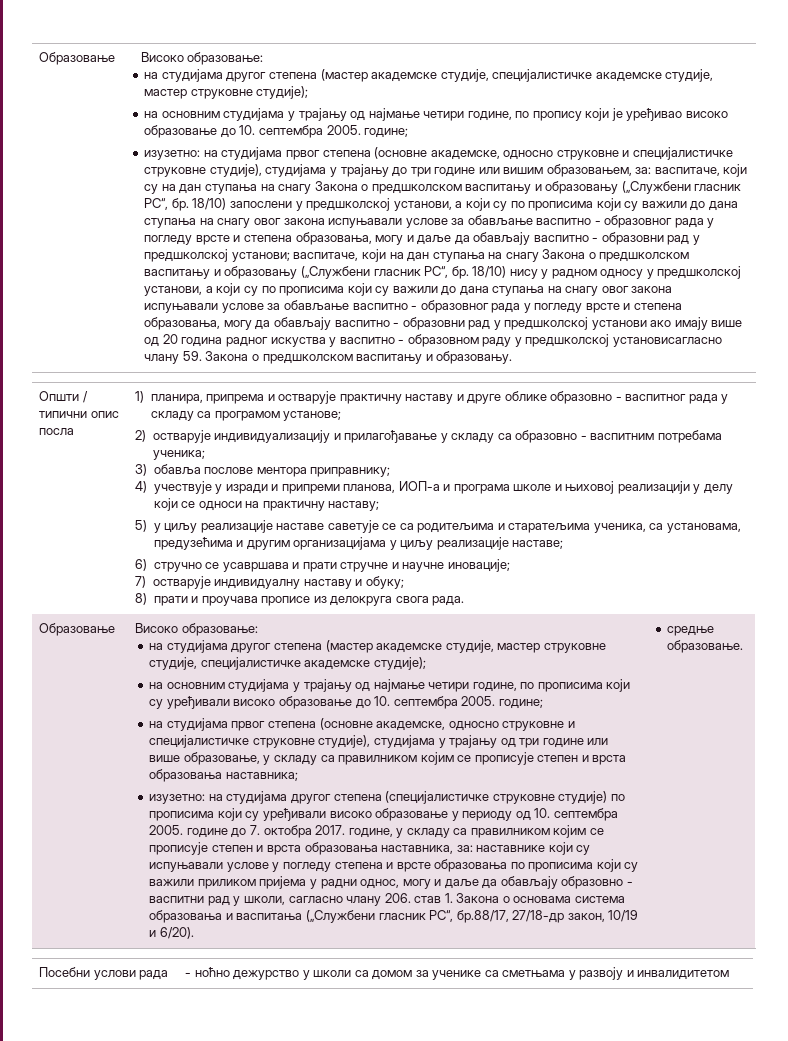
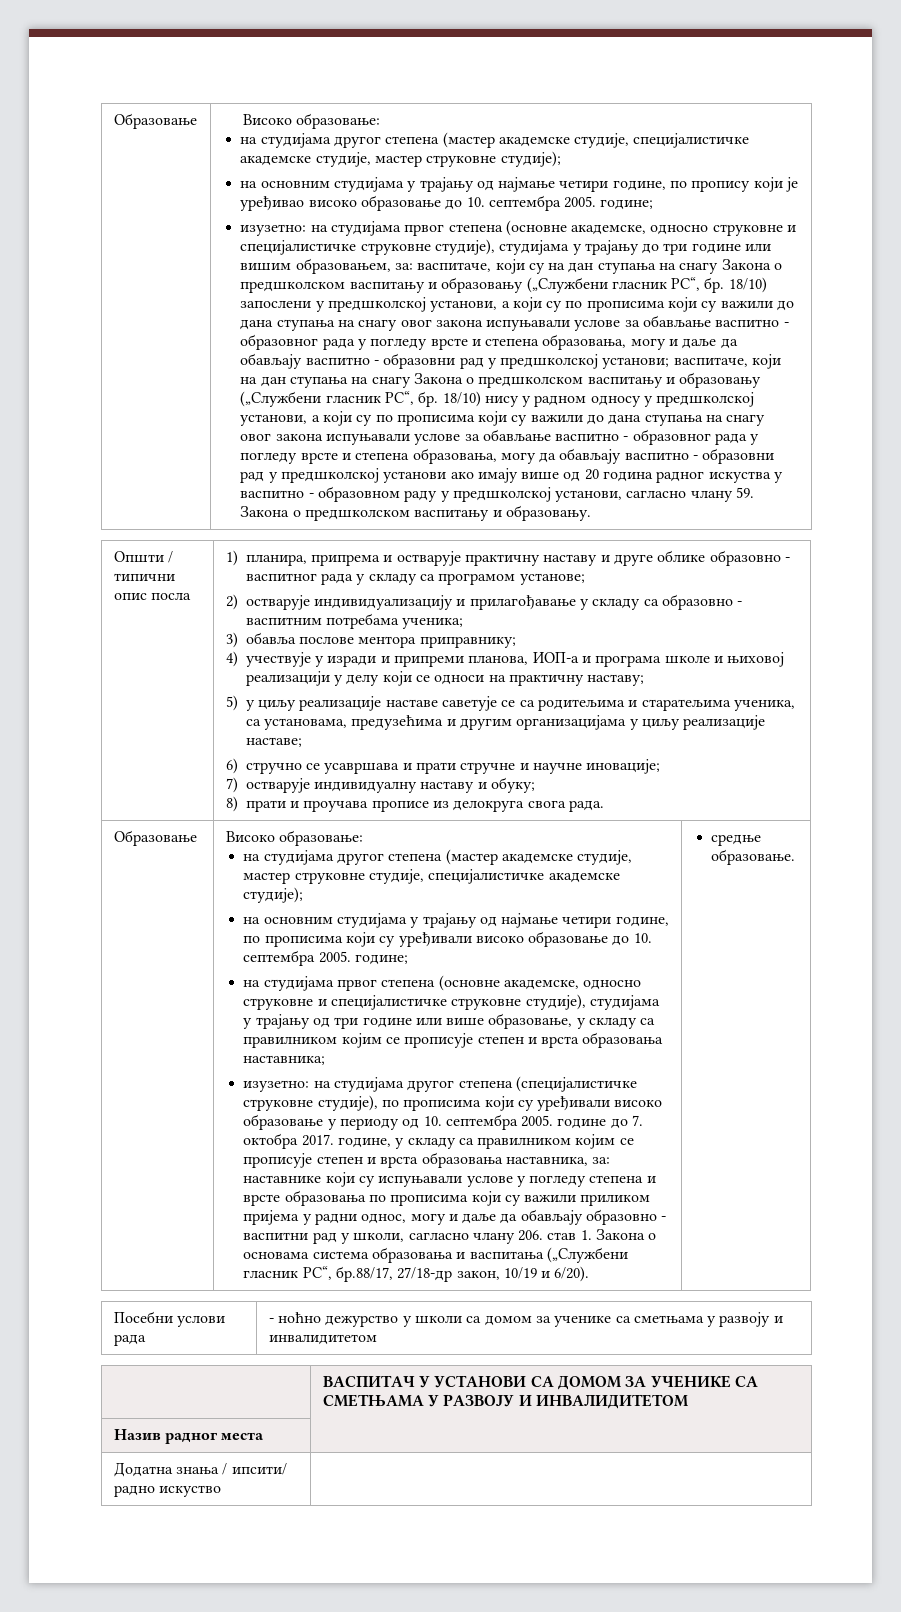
[612,337,722,347] установисагласно -> [555,490,687,502] установи, сагласно
[558,791,608,804] студије) -> [317,1095,378,1111] студије),
(730, 975) none -> [322,1375,758,1390] [322,1394,689,1409] [113,1429,265,1444] [113,1462,287,1477] [113,1485,221,1497] // | ВАСПИТАЧ У УСТАНОВИ СА ДОМОМ ЗА УЧЕНИКЕ СА СМЕТЊАМА У РАЗВОЈУ И ИНВАЛИДИТЕТОМ // Назив радног места | // Додатна знања / ипсити/ радно искуство |

